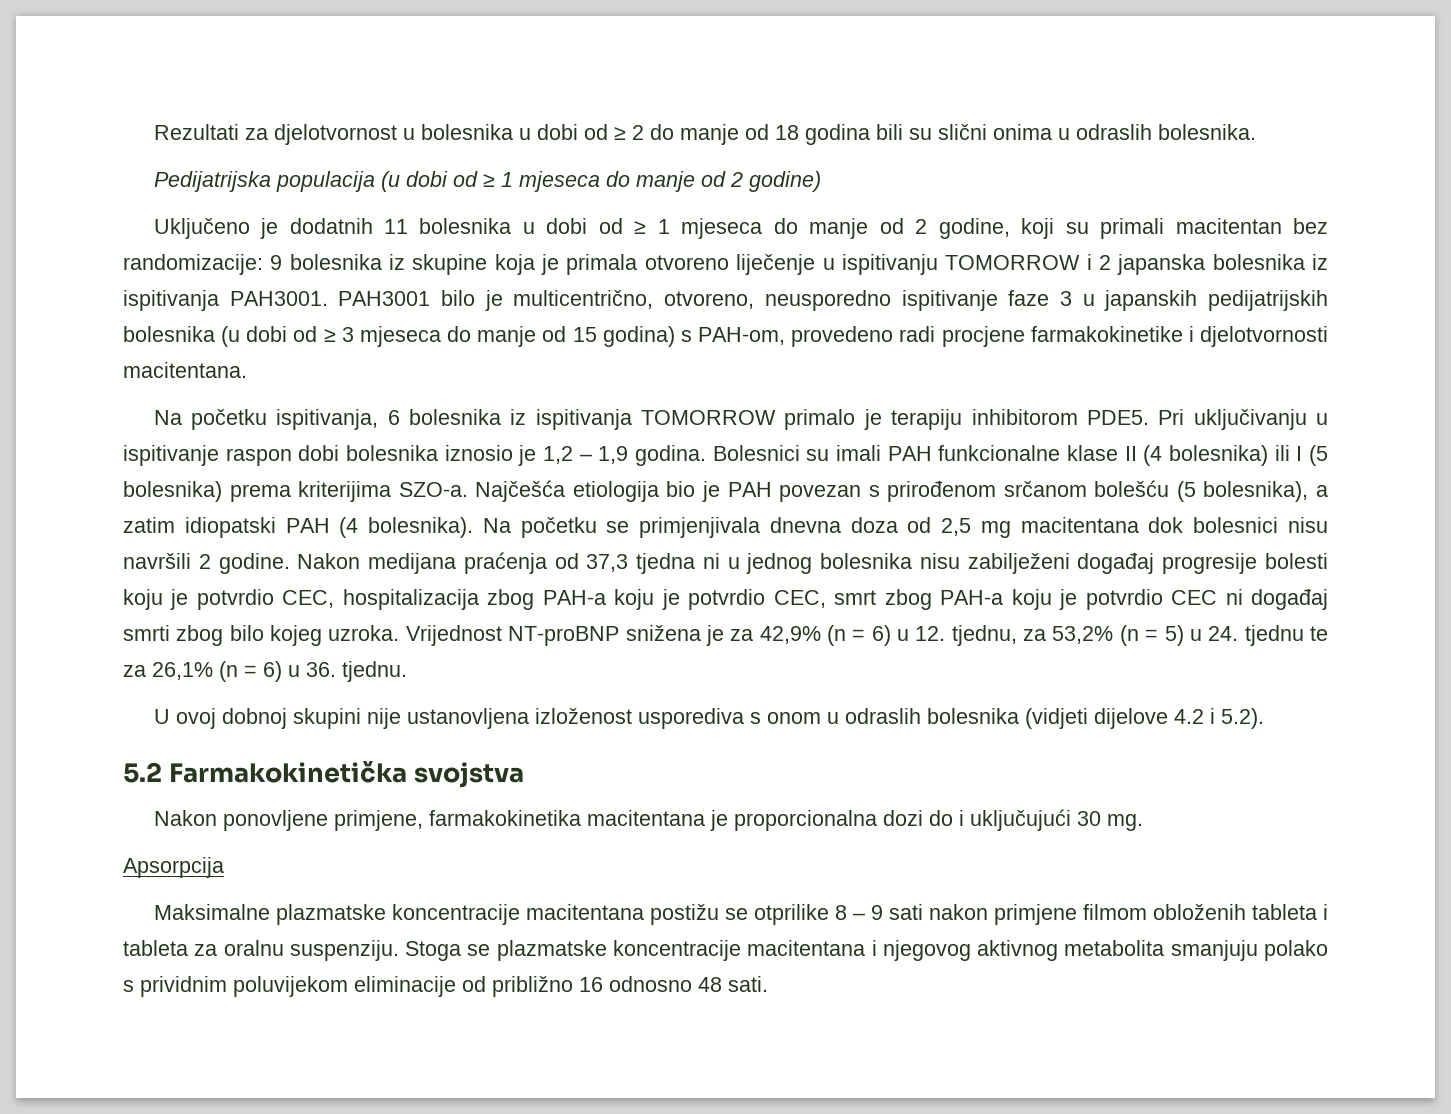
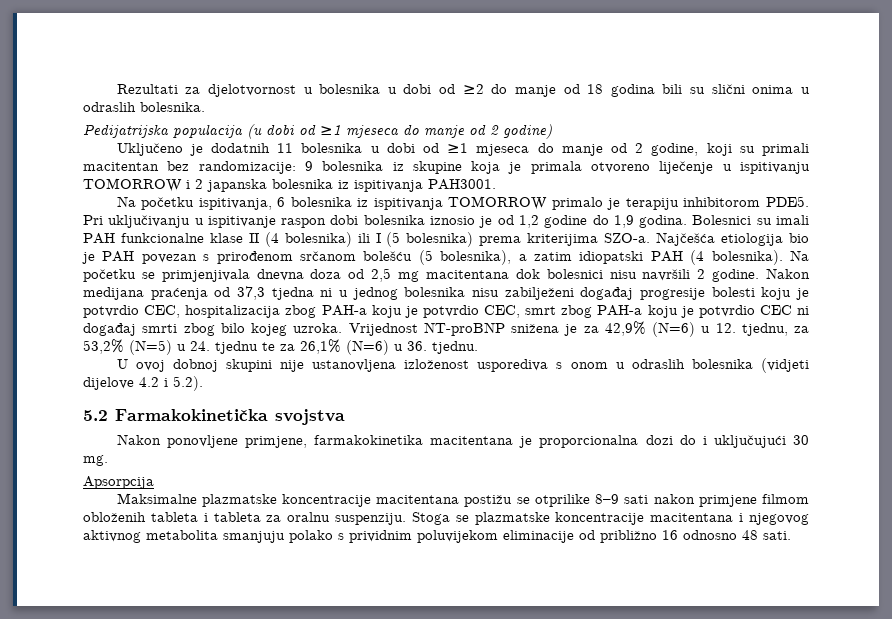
[613,125,644,140] ≥ 2 -> [462,84,484,94] ≥2
[482,172,513,187] ≥ 1 -> [320,125,341,135] ≥1
[634,219,670,234] ≥ 1 -> [447,143,469,153] ≥1
[338,290,1328,311] [123,326,1328,347] [123,362,247,378] PAH3001 bilo je multicentrično, otvoreno, neusporedno ispitivanje faze 3 u japanskih pedijatrijskih bolesnika (u dobi od ≥ 3 mjeseca do manje od 15 godina) s PAH-om, provedeno radi procjene farmakokinetike i djelotvornosti macitentana. -> (496, 184) none
[543,446,592,464] 1,2 – -> [497,215,609,228] od 1,2 godine do
[826,625,891,646] (n = 6) -> [652,322,695,337] (N=6)
[1119,625,1184,646] (n = 5) -> [129,340,172,355] (N=5)
[219,661,282,682] (n = 6) -> [346,340,389,355] (N=6)
[834,905,883,920] 8 – 9 -> [595,494,620,504] 8–9

